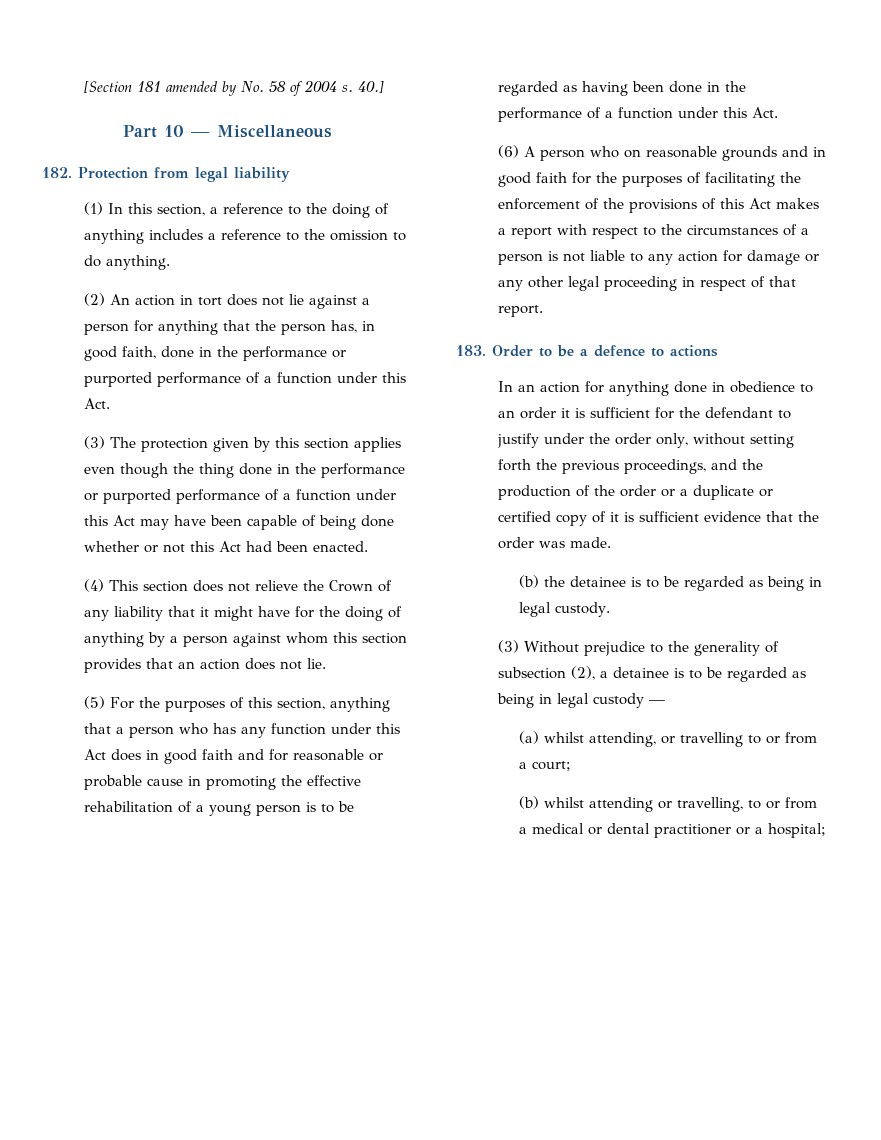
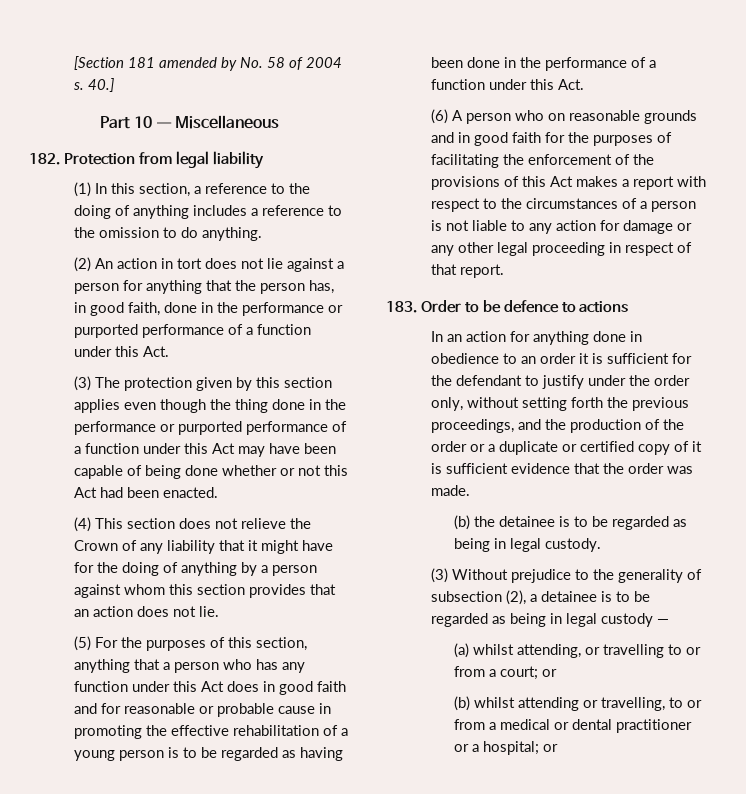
[580,349,588,356] a -> (501, 306) none
(572, 766) none -> [542,669,558,677] or
(827, 830) none -> [543,744,559,752] or

